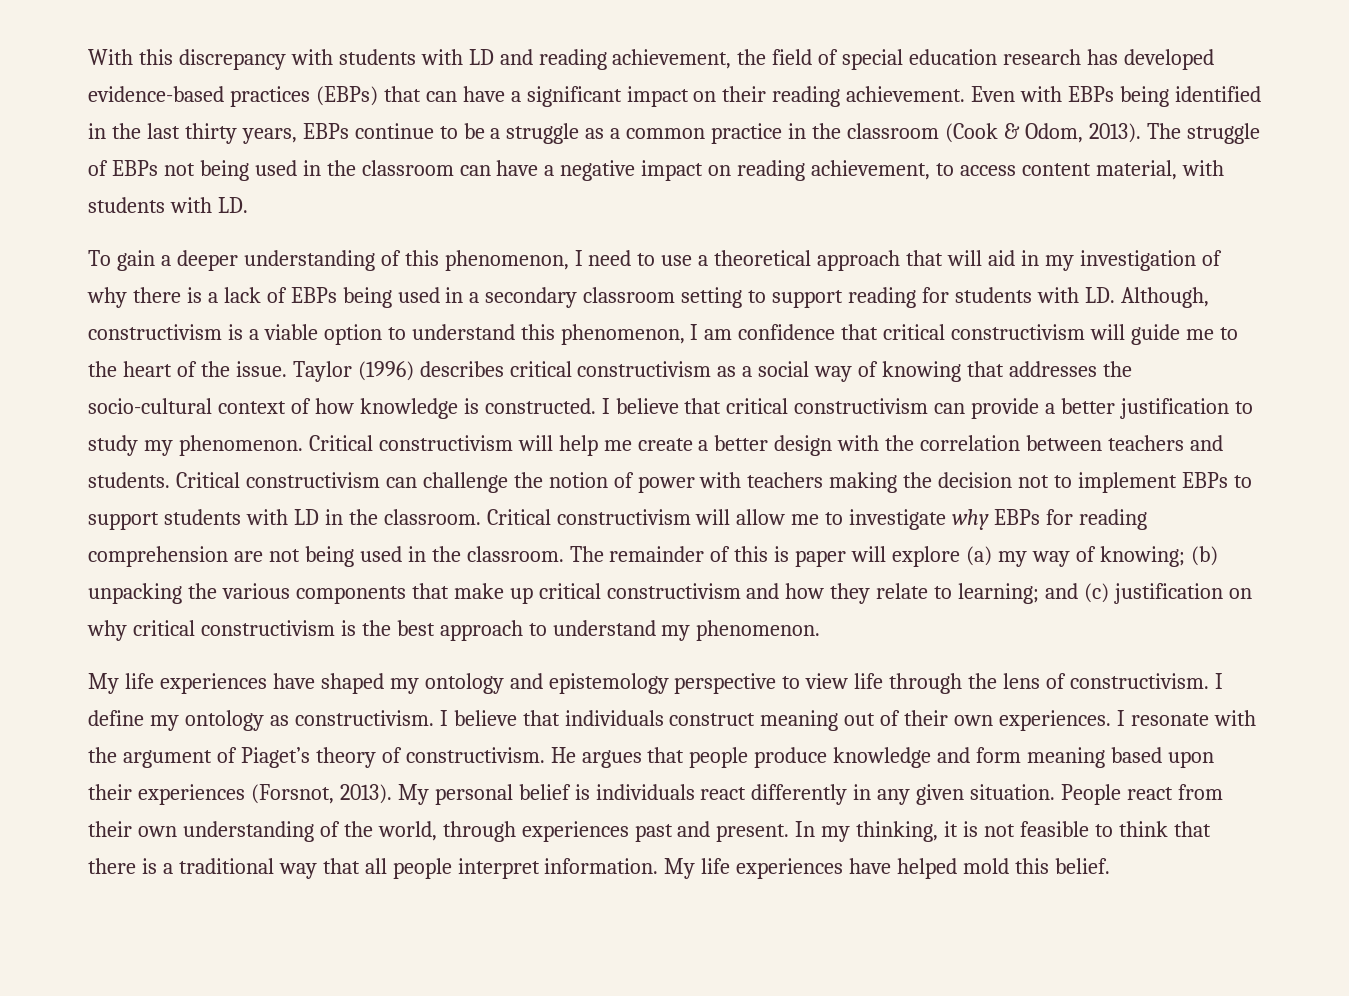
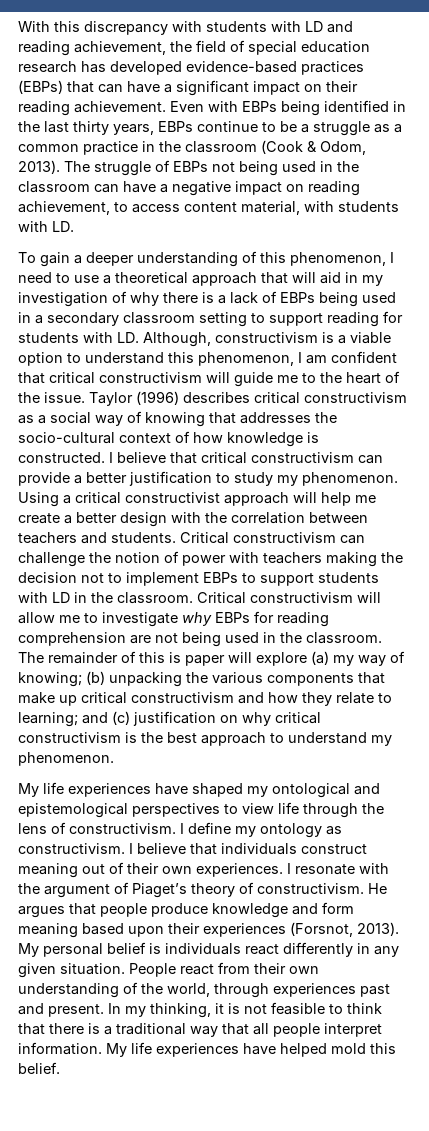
[738,324,836,340] confidence -> [331,351,397,363] confident
[308,435,513,451] Critical constructivism -> [18,492,289,507] Using a critical constructivist approach
[424,673,777,694] ontology and epistemology perspective -> [272,783,380,798] [18,803,220,818] ontological and epistemological perspectives

